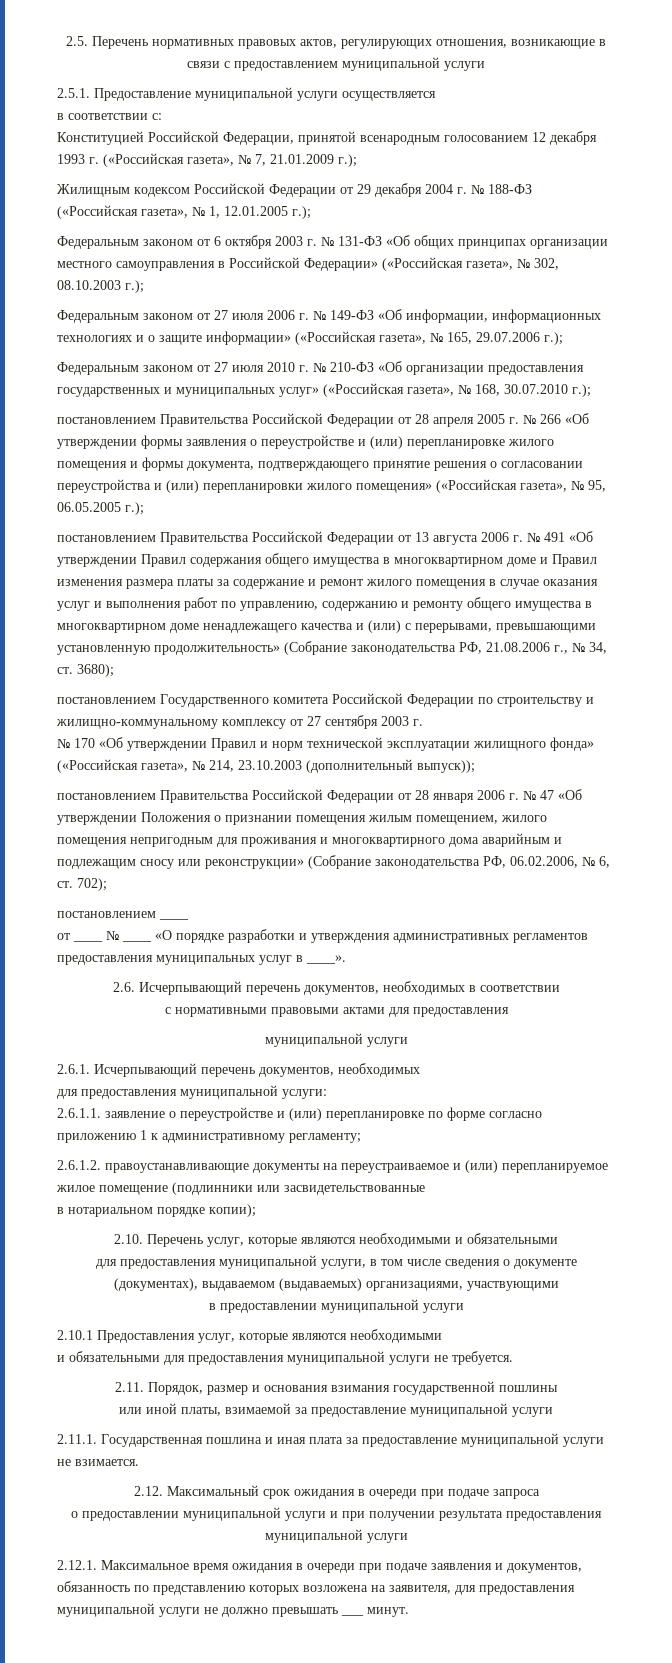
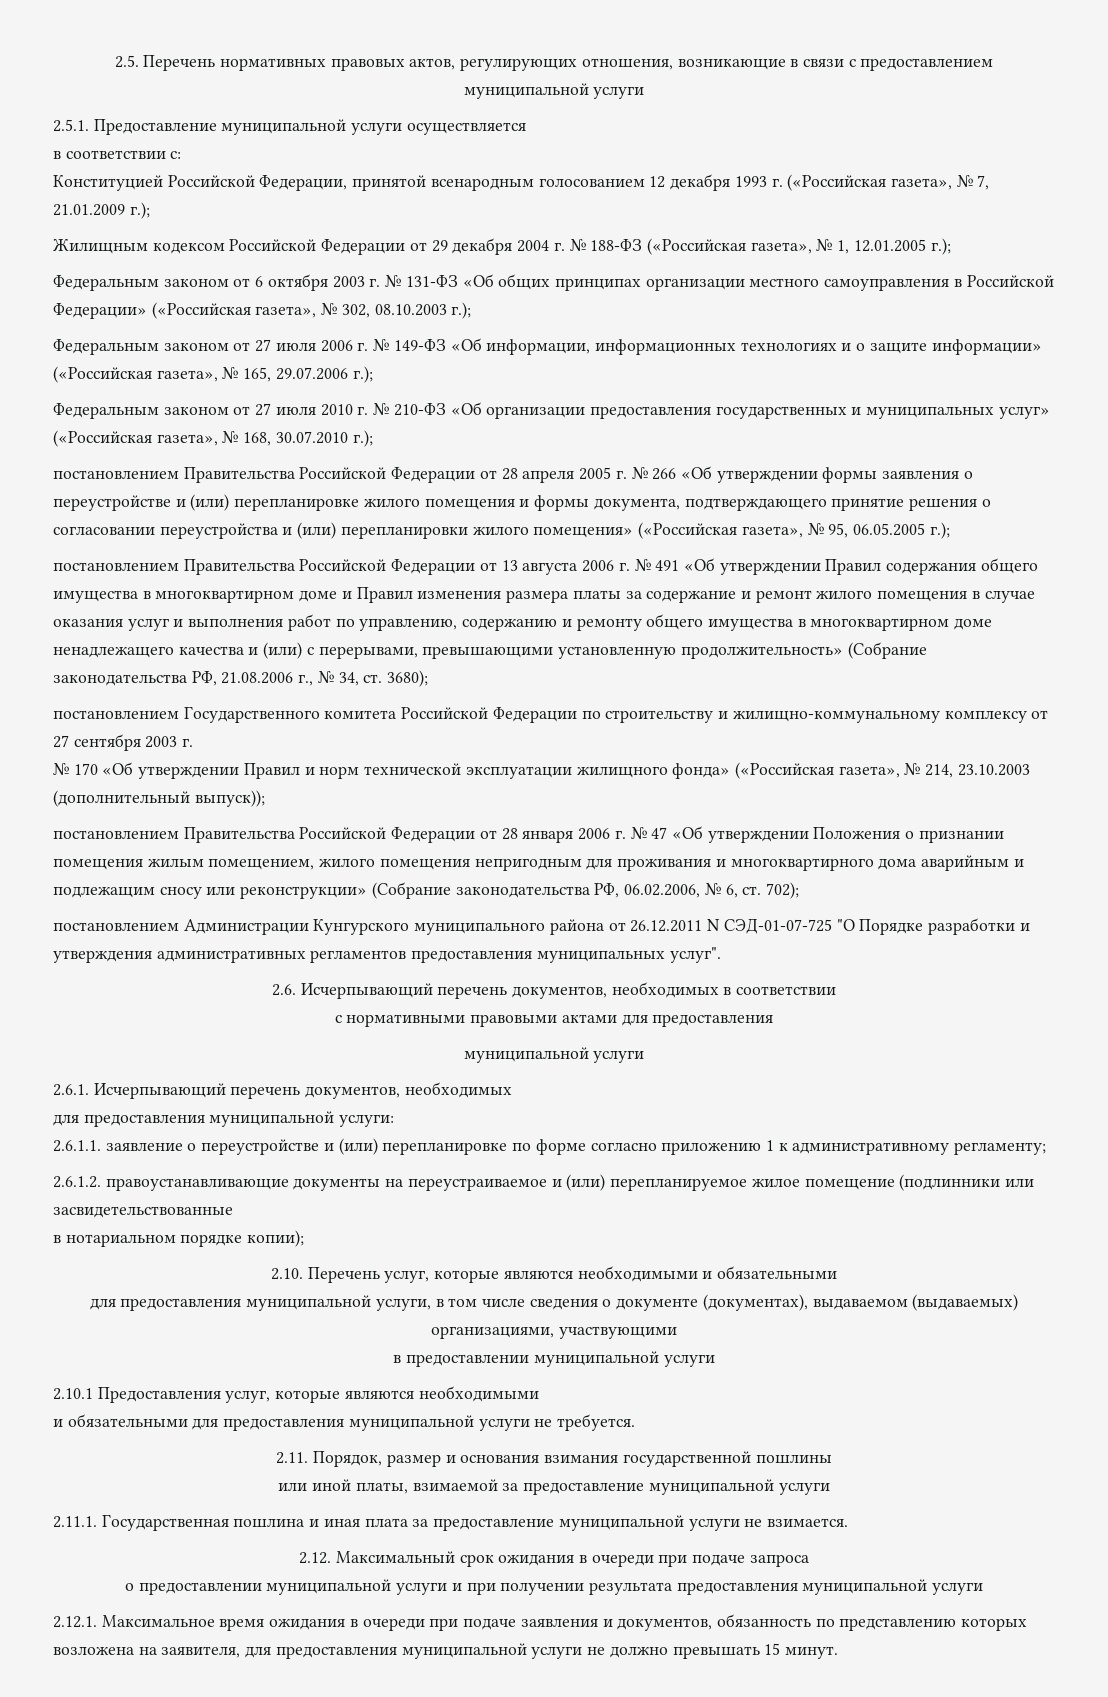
[159,918,189,920] [57,933,70,940] [73,940,103,942] [106,931,119,940] [122,940,152,942] [155,930,224,943] ____ // от ____ № ____ «О порядке -> [183,918,924,935] Администрации Кунгурского муниципального района от 26.12.2011 N СЭД-01-07-725 "О Порядке
[259,955,346,965] услуг в ____». -> [669,947,721,963] услуг".
[341,1614,364,1616] ___ -> [764,1643,781,1655] 15

